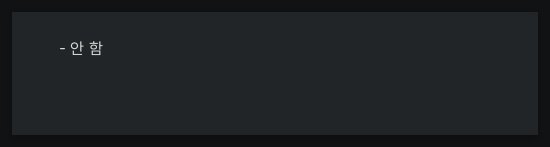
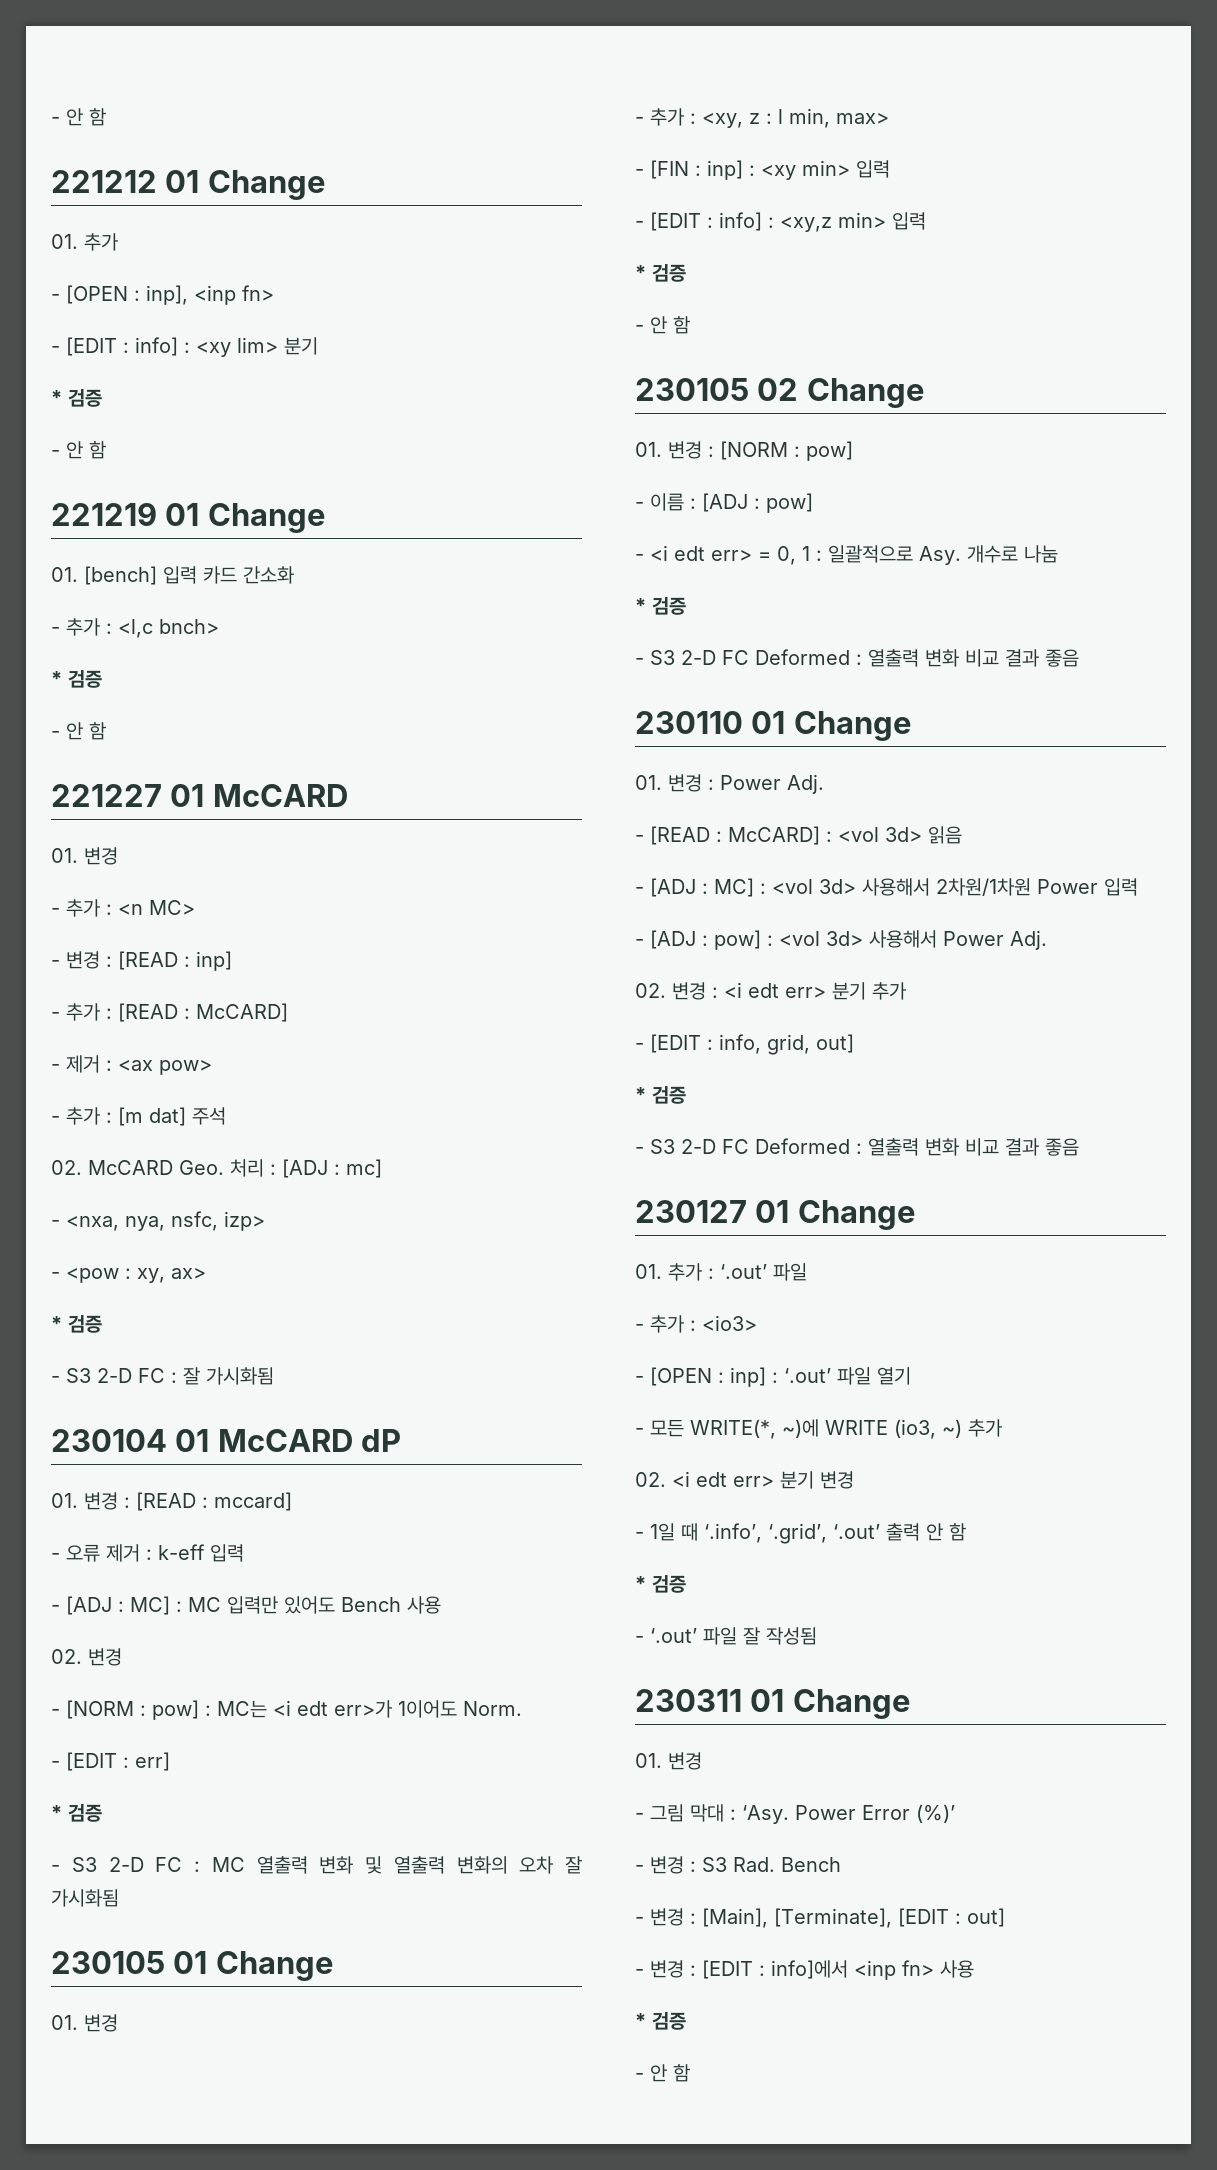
[59,41,103,56] - 안 함 -> [51,108,106,126] [51,170,325,200] [51,233,118,251] [51,285,274,305] [51,337,318,357] [51,389,102,407] [51,441,106,459] [51,502,325,533] [51,566,294,585] [51,618,219,638] [51,670,102,688] [51,722,106,740] [51,784,348,807] [51,847,118,865] [51,899,195,917] [51,951,232,971] [51,1003,288,1022] [51,1055,212,1075] [51,1107,226,1126] [51,1159,382,1178] [51,1211,265,1231] [51,1268,206,1283] [51,1315,102,1333] [51,1367,274,1385] [51,1429,402,1452] [51,1492,292,1511] [51,1544,244,1562] [51,1596,441,1615] [51,1648,122,1666] [51,1700,522,1720] [51,1752,170,1771] [51,1804,102,1822] [51,1856,582,1874] [51,1889,119,1907] [51,1951,333,1981] [51,2014,118,2032] [635,108,889,128] [635,160,890,180] [635,212,926,232] [635,264,686,282] [635,316,690,334] [635,378,924,408] [635,441,853,461] [635,493,813,513] [635,545,1058,565] [635,597,686,615] [635,649,1079,667] [635,711,911,741] [635,774,824,794] [635,826,962,845] [635,878,1138,897] [635,930,1047,950] [635,982,906,1000] [635,1034,854,1055] [635,1086,686,1104] [635,1138,1079,1156] [635,1200,915,1230] [635,1263,807,1281] [635,1315,757,1333] [635,1367,911,1387] [635,1419,1002,1439] [635,1471,854,1489] [635,1523,966,1544] [635,1575,686,1593] [635,1627,817,1645] [635,1689,910,1719] [635,1752,702,1770] [635,1804,955,1824] [635,1856,841,1874] [635,1908,1005,1928] [635,1960,974,1980] [635,2012,686,2030] [635,2064,690,2082] - 안 함 // 221212 01 Change // 01. 추가 // - [OPEN : inp], <inp fn> // - [EDIT : info] : <xy lim> 분기 // * 검증 // - 안 함 // 221219 01 Change // 01. [bench] 입력 카드 간소화 // - 추가 : <l,c bnch> // * 검증 // - 안 함 // 221227 01 McCARD // 01. 변경 // - 추가 : <n MC> // - 변경 : [READ : inp] // - 추가 : [READ : McCARD] // - 제거 : <ax pow> // - 추가 : [m dat] 주석 // 02. McCARD Geo. 처리 : [ADJ : mc] // - <nxa, nya, nsfc, izp> // - <pow : xy, ax> // * 검증 // - S3 2-D FC : 잘 가시화됨 // 230104 01 McCARD dP // 01. 변경 : [READ : mccard] // - 오류 제거 : k-eff 입력 // - [ADJ : MC] : MC 입력만 있어도 Bench 사용 // 02. 변경 // - [NORM : pow] : MC는 <i edt err>가 1이어도 Norm. // - [EDIT : err] // * 검증 // - S3 2-D FC : MC 열출력 변화 및 열출력 변화의 오차 잘 가시화됨 // 230105 01 Change // 01. 변경 // - 추가 : <xy, z : l min, max> // - [FIN : inp] : <xy min> 입력 // - [EDIT : info] : <xy,z min> 입력 // * 검증 // - 안 함 // 230105 02 Change // 01. 변경 : [NORM : pow] // - 이름 : [ADJ : pow] // - <i edt err> = 0, 1 : 일괄적으로 Asy. 개수로 나눔 // * 검증 // - S3 2-D FC Deformed : 열출력 변화 비교 결과 좋음 // 230110 01 Change // 01. 변경 : Power Adj. // - [READ : McCARD] : <vol 3d> 읽음 // - [ADJ : MC] : <vol 3d> 사용해서 2차원/1차원 Power 입력 // - [ADJ : pow] : <vol 3d> 사용해서 Power Adj. // 02. 변경 : <i edt err> 분기 추가 // - [EDIT : info, grid, out] // * 검증 // - S3 2-D FC Deformed : 열출력 변화 비교 결과 좋음 // 230127 01 Change // 01. 추가 : ‘.out’ 파일 // - 추가 : <io3> // - [OPEN : inp] : ‘.out’ 파일 열기 // - 모든 WRITE(*, ~)에 WRITE (io3, ~) 추가 // 02. <i edt err> 분기 변경 // - 1일 때 ‘.info’, ‘.grid’, ‘.out’ 출력 안 함 // * 검증 // - ‘.out’ 파일 잘 작성됨 // 230311 01 Change // 01. 변경 // - 그림 막대 : ‘Asy. Power Error (%)’ // - 변경 : S3 Rad. Bench // - 변경 : [Main], [Terminate], [EDIT : out] // - 변경 : [EDIT : info]에서 <inp fn> 사용 // * 검증 // - 안 함

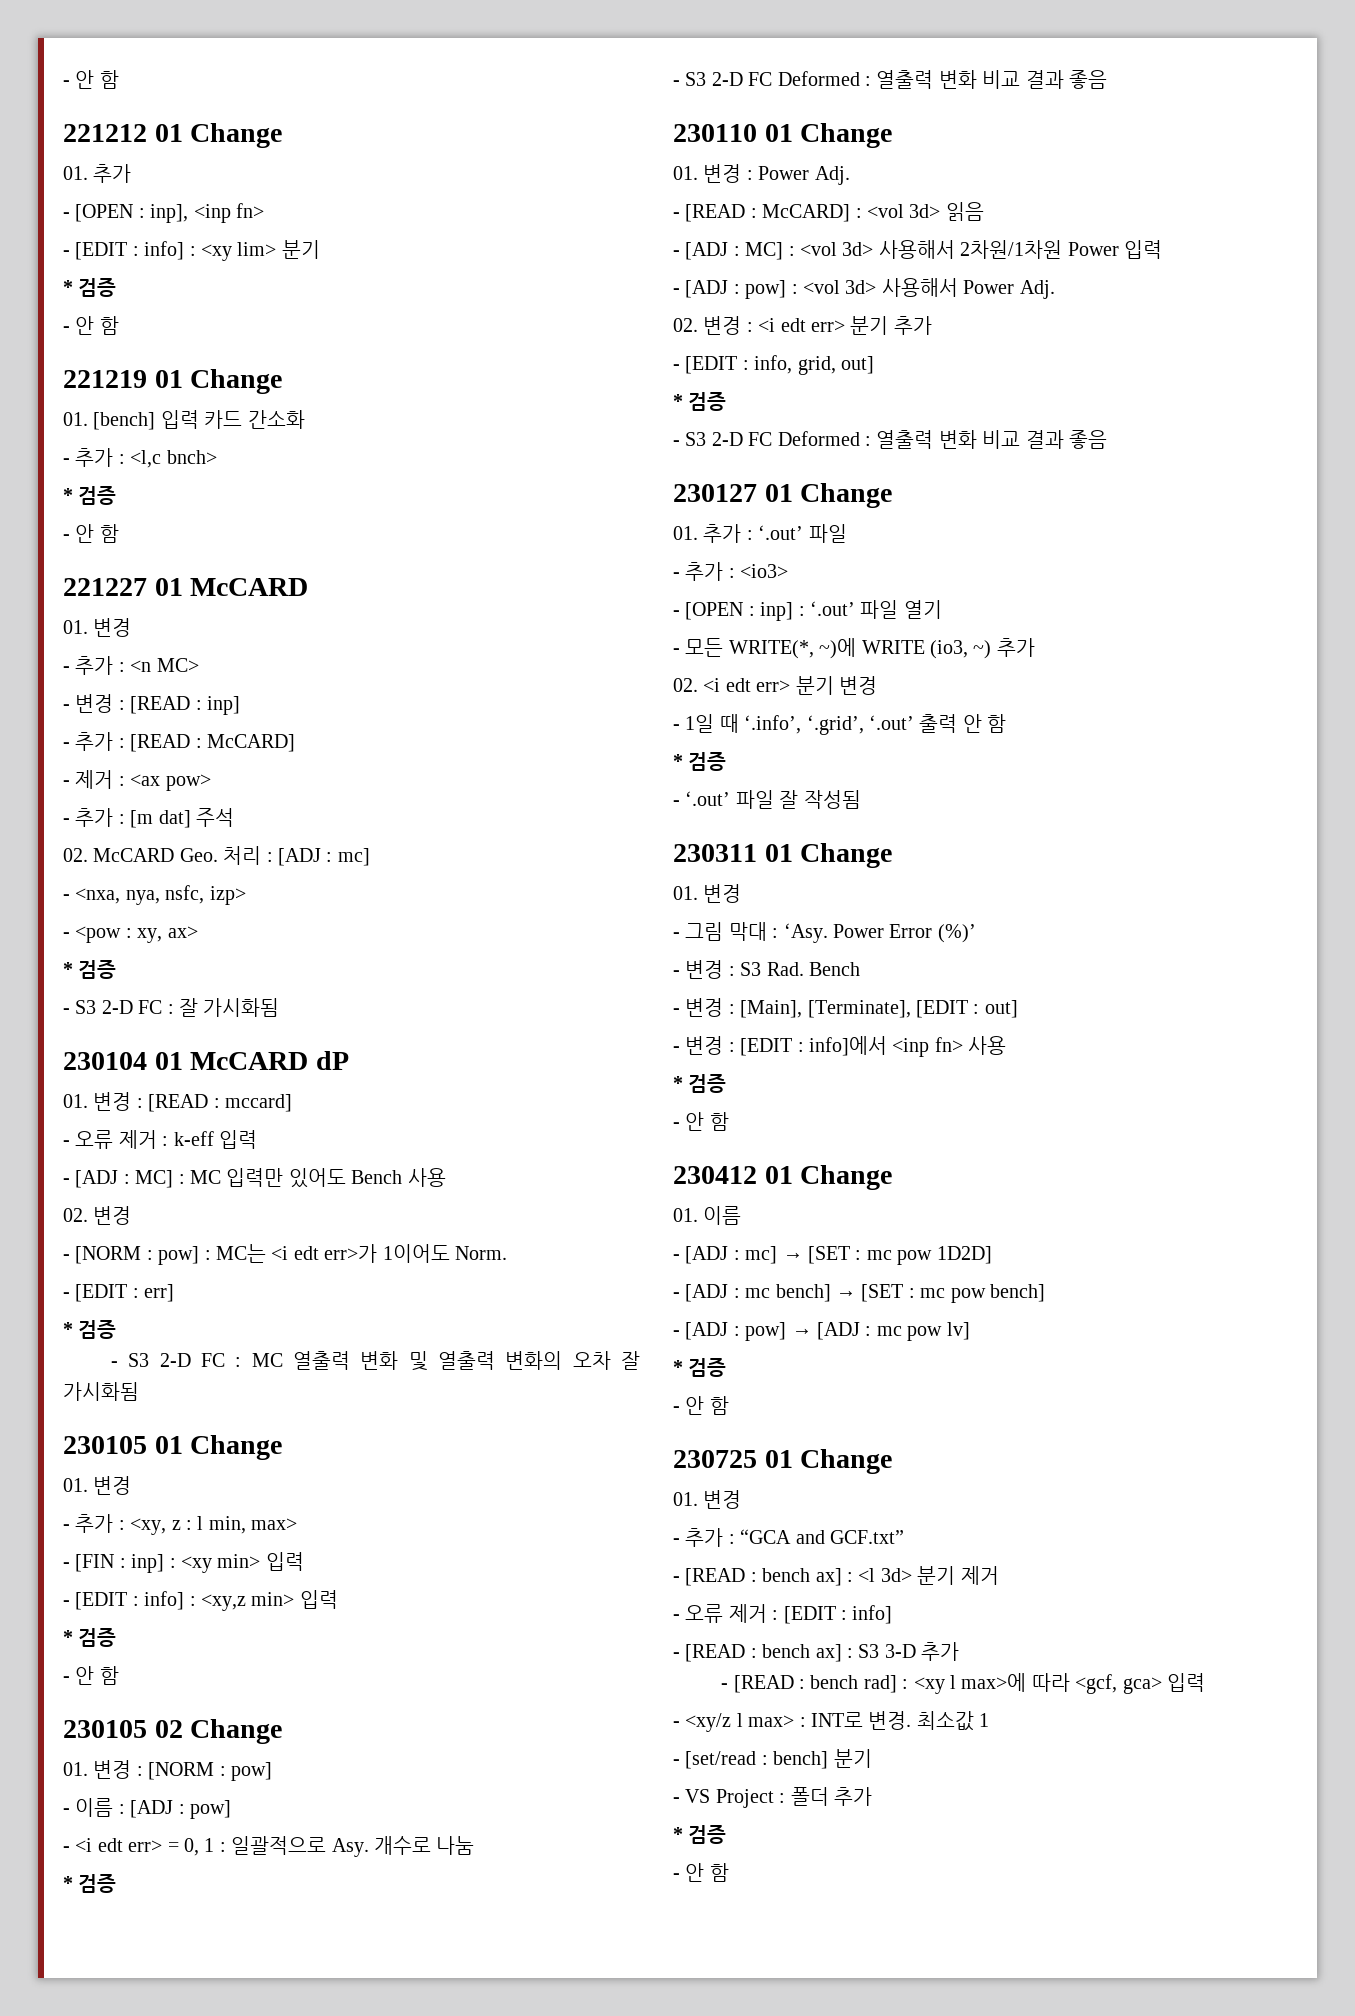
(690, 2073) none -> [673,1165,893,1190] [673,1206,742,1225] [673,1246,992,1265] [673,1284,1045,1303] [673,1322,970,1341] [673,1358,727,1377] [673,1396,729,1415] [673,1449,893,1474] [673,1490,742,1509] [673,1528,904,1547] [673,1566,999,1586] [673,1604,893,1624] [673,1642,960,1662] [721,1673,1205,1694] [673,1711,990,1732] [673,1749,872,1769] [673,1787,872,1808] [673,1825,727,1844] [673,1863,729,1882] // 230412 01 Change // 01. 이름 // - [ADJ : mc] → [SET : mc pow 1D2D] // - [ADJ : mc bench] → [SET : mc pow bench] // - [ADJ : pow] → [ADJ : mc pow lv] // * 검증 // - 안 함 // 230725 01 Change // 01. 변경 // - 추가 : “GCA and GCF.txt” // - [READ : bench ax] : <l 3d> 분기 제거 // - 오류 제거 : [EDIT : info] // - [READ : bench ax] : S3 3-D 추가 // - [READ : bench rad] : <xy l max>에 따라 <gcf, gca> 입력 // - <xy/z l max> : INT로 변경. 최소값 1 // - [set/read : bench] 분기 // - VS Project : 폴더 추가 // * 검증 // - 안 함

